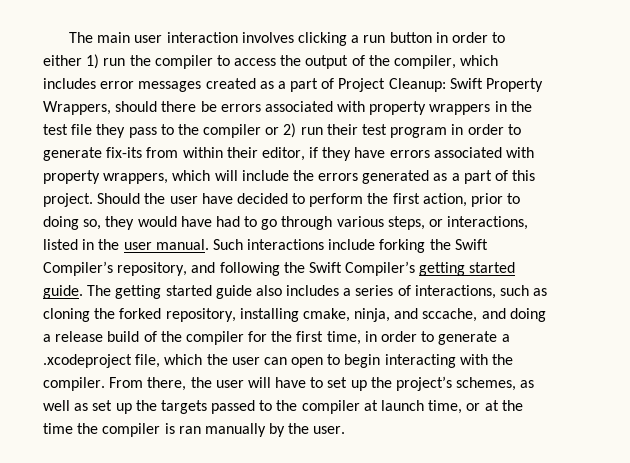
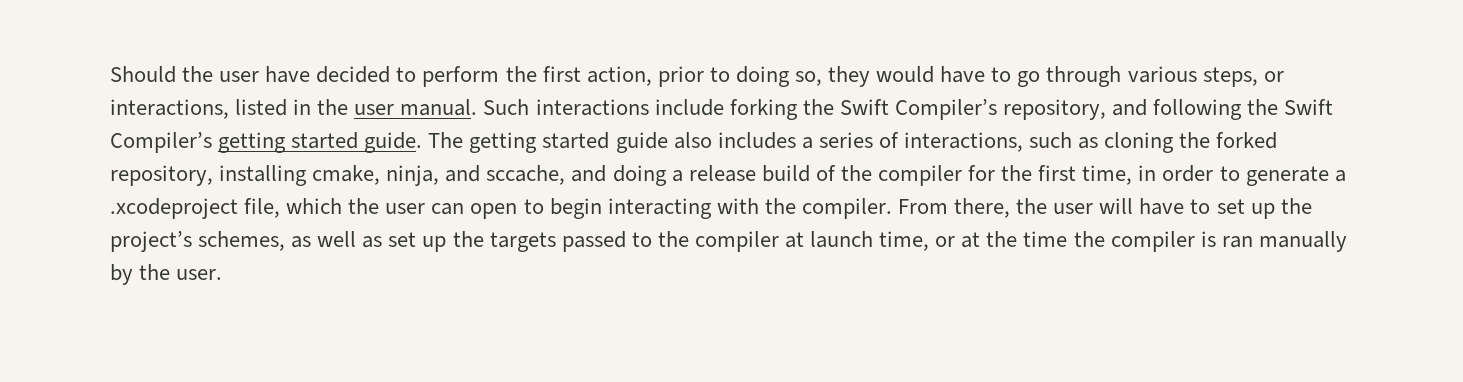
[69,32,506,46] [43,54,499,69] [43,78,544,92] [43,101,532,115] [43,123,521,138] [43,147,535,161] [43,170,536,184] [43,193,93,207] The main user interaction involves clicking a run button in order to either 1) run the compiler to access the output of the compiler, which includes error messages created as a part of Project Cleanup: Swift Property Wrappers, should there be errors associated with property wrappers in the test file they pass to the compiler or 2) run their test program in order to generate fix-its from within their editor, if they have errors associated with property wrappers, which will include the errors generated as a part of this project. -> (110, 74) none
[215,216,240,227] had -> (986, 74) none

